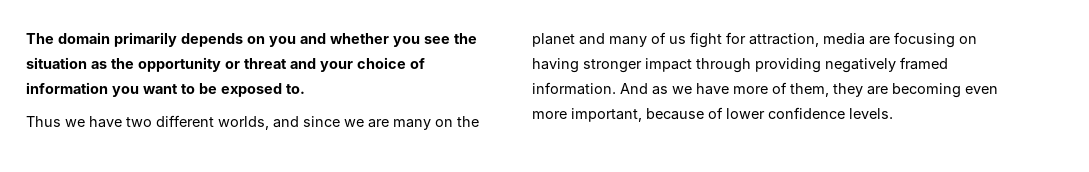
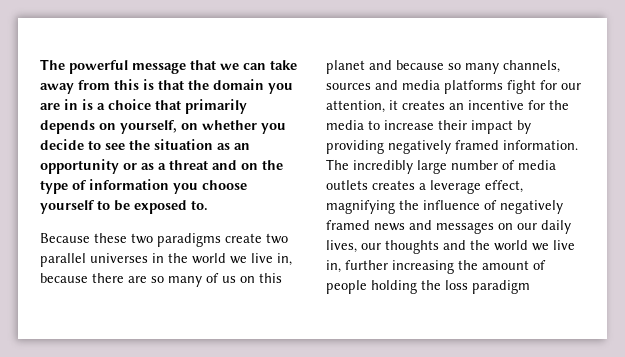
[26,32,420,47] The domain primarily depends on you and whether you -> [40,59,297,74] [40,79,293,94] [40,99,247,114] [40,120,286,134] [40,139,101,150] The powerful message that we can take away from this is that the domain you are in is a choice that primarily depends on yourself, on whether you decide to
[111,58,134,69] the -> [234,143,250,150] an
[244,57,406,72] threat and your choice -> [141,160,283,170] [40,180,68,194] as a threat and on the type
[143,84,178,94] want -> [202,180,247,190] [40,200,95,214] choose yourself
[26,115,479,130] [532,32,977,48] [532,57,948,73] [532,82,998,98] [532,107,893,122] Thus we have two different worlds, and since we are many on the planet and many of us fight for attraction, media are focusing on having stronger impact through providing negatively framed information. And as we have more of them, they are becoming even more important, because of lower confidence levels. -> [40,233,288,247] [40,253,292,267] [40,273,282,287] [326,60,560,74] [326,80,581,94] [326,100,569,113] [326,120,531,134] [326,140,578,154] [326,159,556,174] [326,180,523,194] [326,200,563,214] [326,220,571,234] [326,240,575,254] [326,260,546,274] [326,280,530,294] Because these two paradigms create two parallel universes in the world we live in, because there are so many of us on this planet and because so many channels, sources and media platforms fight for our attention, it creates an incentive for the media to increase their impact by providing negatively framed information. The incredibly large number of media outlets creates a leverage effect, magnifying the influence of negatively framed news and messages on our daily lives, our thoughts and the world we live in, further increasing the amount of people holding the loss paradigm

